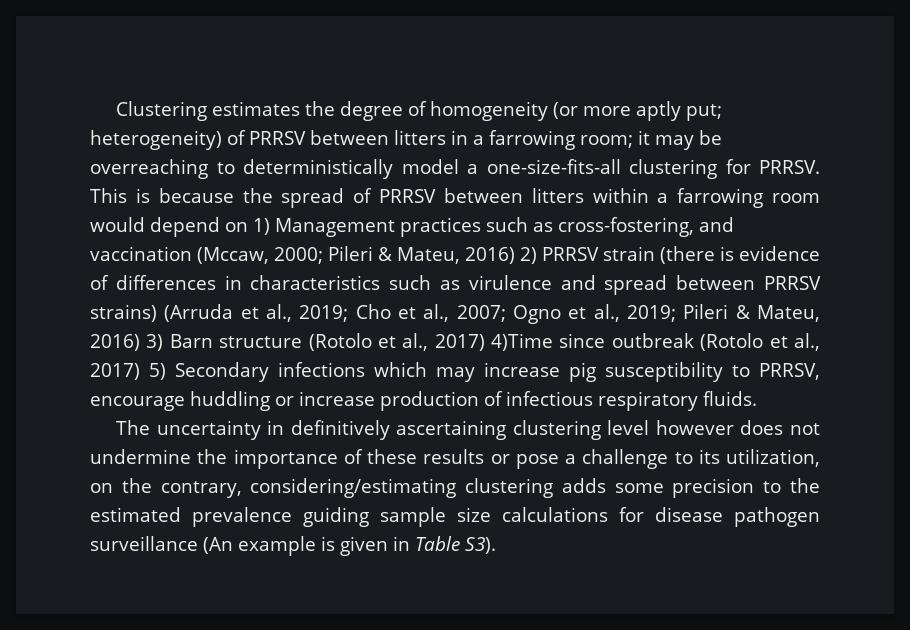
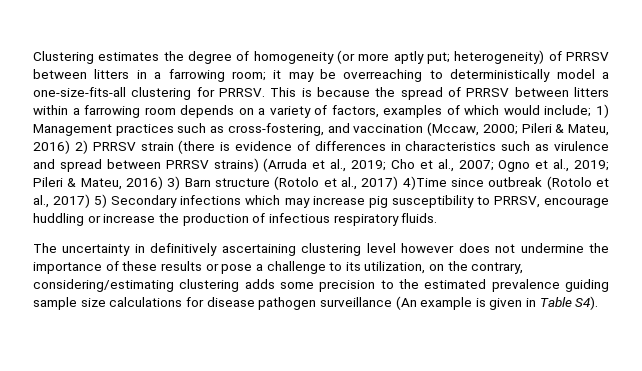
[90,217,248,237] would depend on -> [180,105,592,118] depends on a variety of factors, examples of which would include;
(375, 398) none -> [158,213,179,223] the
[464,537,496,554] S3). -> [575,296,599,310] S4).

